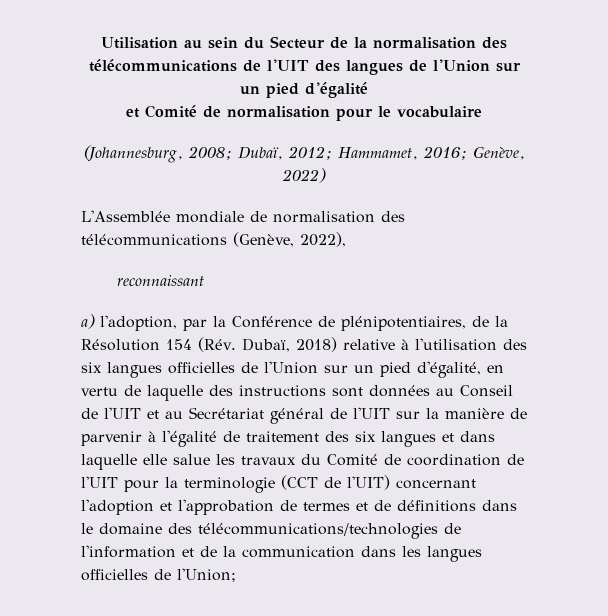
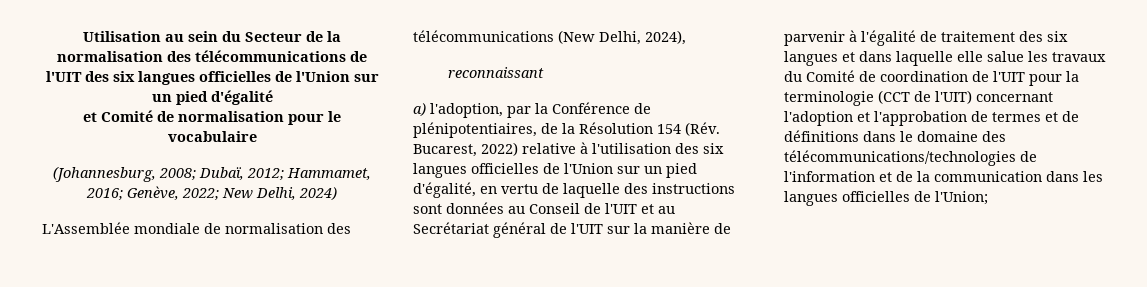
[345,60,403,75] langues -> [112,71,271,85] six langues officielles
[282,168,326,183] 2022) -> [182,187,337,200] 2022; New Delhi, 2024)
[233,232,346,247] (Genève, 2022), -> [558,30,686,45] (New Delhi, 2024),
[241,337,337,352] Dubaï, 2018) -> [413,142,518,157] Bucarest, 2022)

